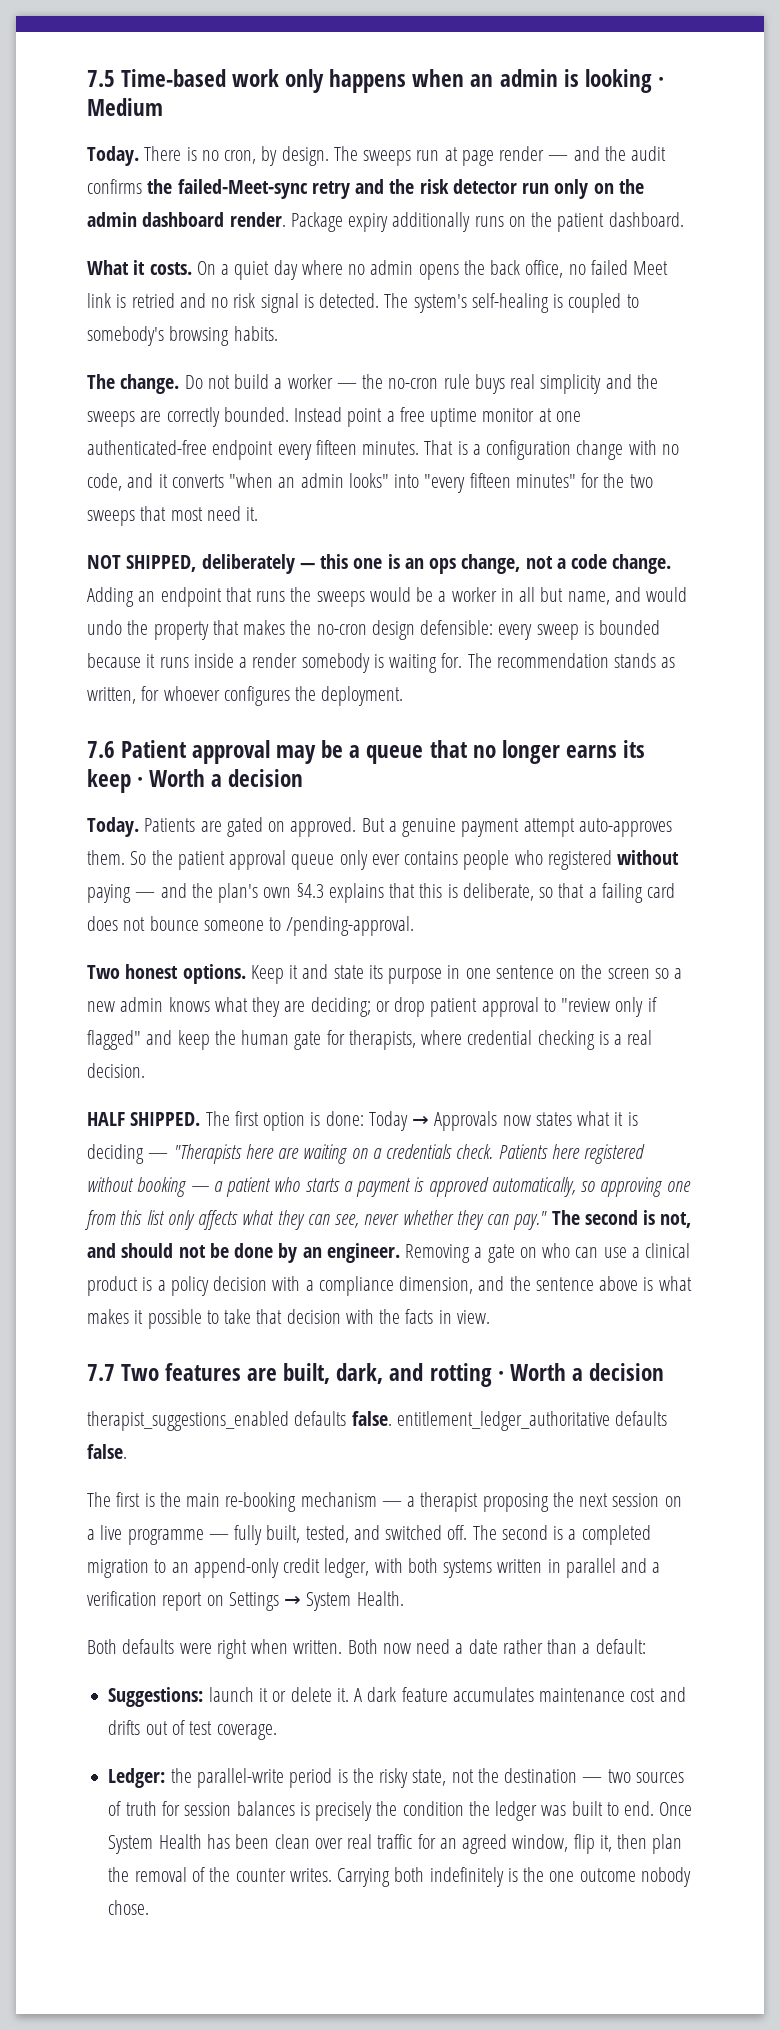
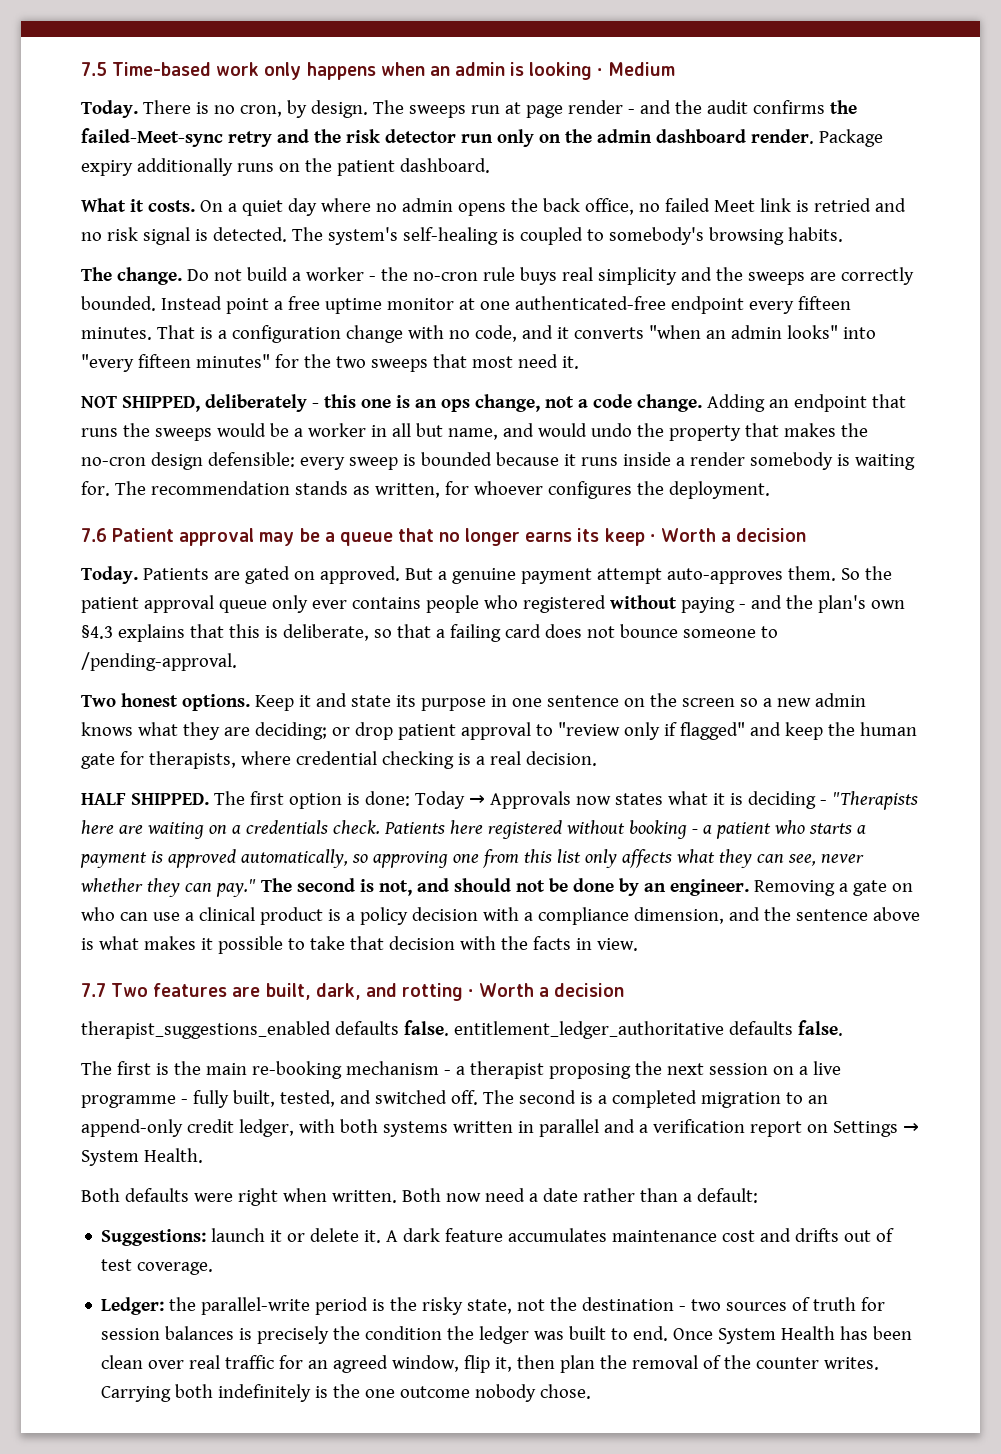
[548,155,569,161] — -> [627,109,635,114] -
[336,383,357,389] — -> [368,276,376,281] -
[299,563,315,569] — -> [311,403,319,408] -
[135,892,156,898] — -> [738,604,746,609] -
[148,1153,169,1159] — -> [819,800,827,805] -
[190,1186,209,1192] — -> [691,829,698,834] -
[381,1501,402,1507] — -> [443,1070,451,1075] -
[208,1534,229,1540] — -> [180,1099,188,1104] -
[582,1777,603,1783] — -> [679,1306,687,1311] -

